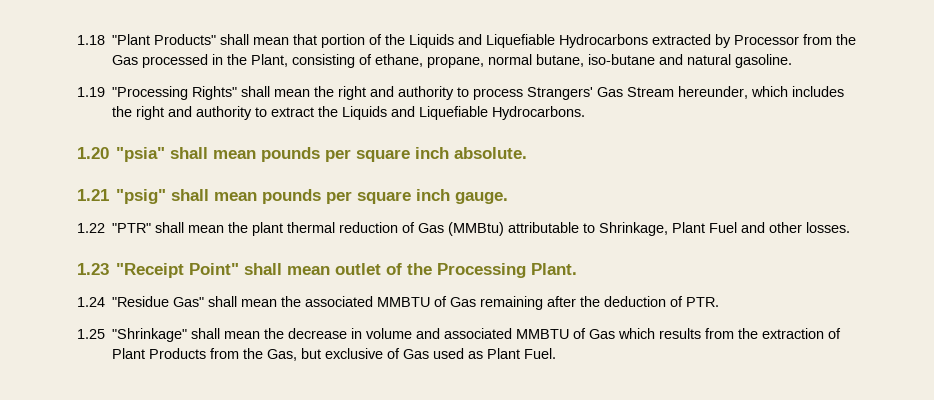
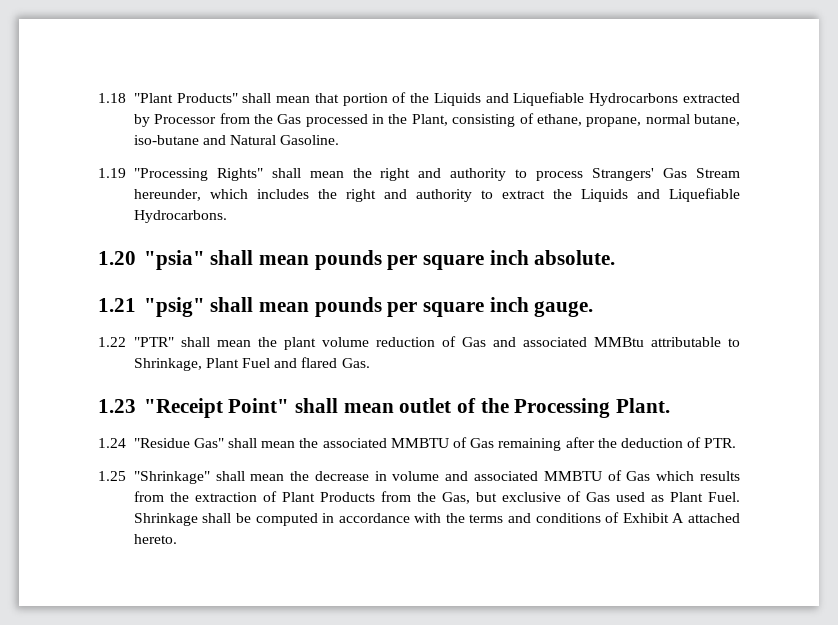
[687,54,793,68] natural gasoline. -> [230,135,340,145] Natural Gasoline.
[287,222,336,233] thermal -> [321,337,369,347] volume
[448,222,505,236] (MMBtu) -> [492,337,644,347] and associated MMBtu
[769,222,851,233] other losses. -> [301,357,370,368] flared Gas.
(557, 353) none -> [133,512,740,526] [133,534,177,544] Shrinkage shall be computed in accordance with the terms and conditions of Exhibit A attached hereto.

